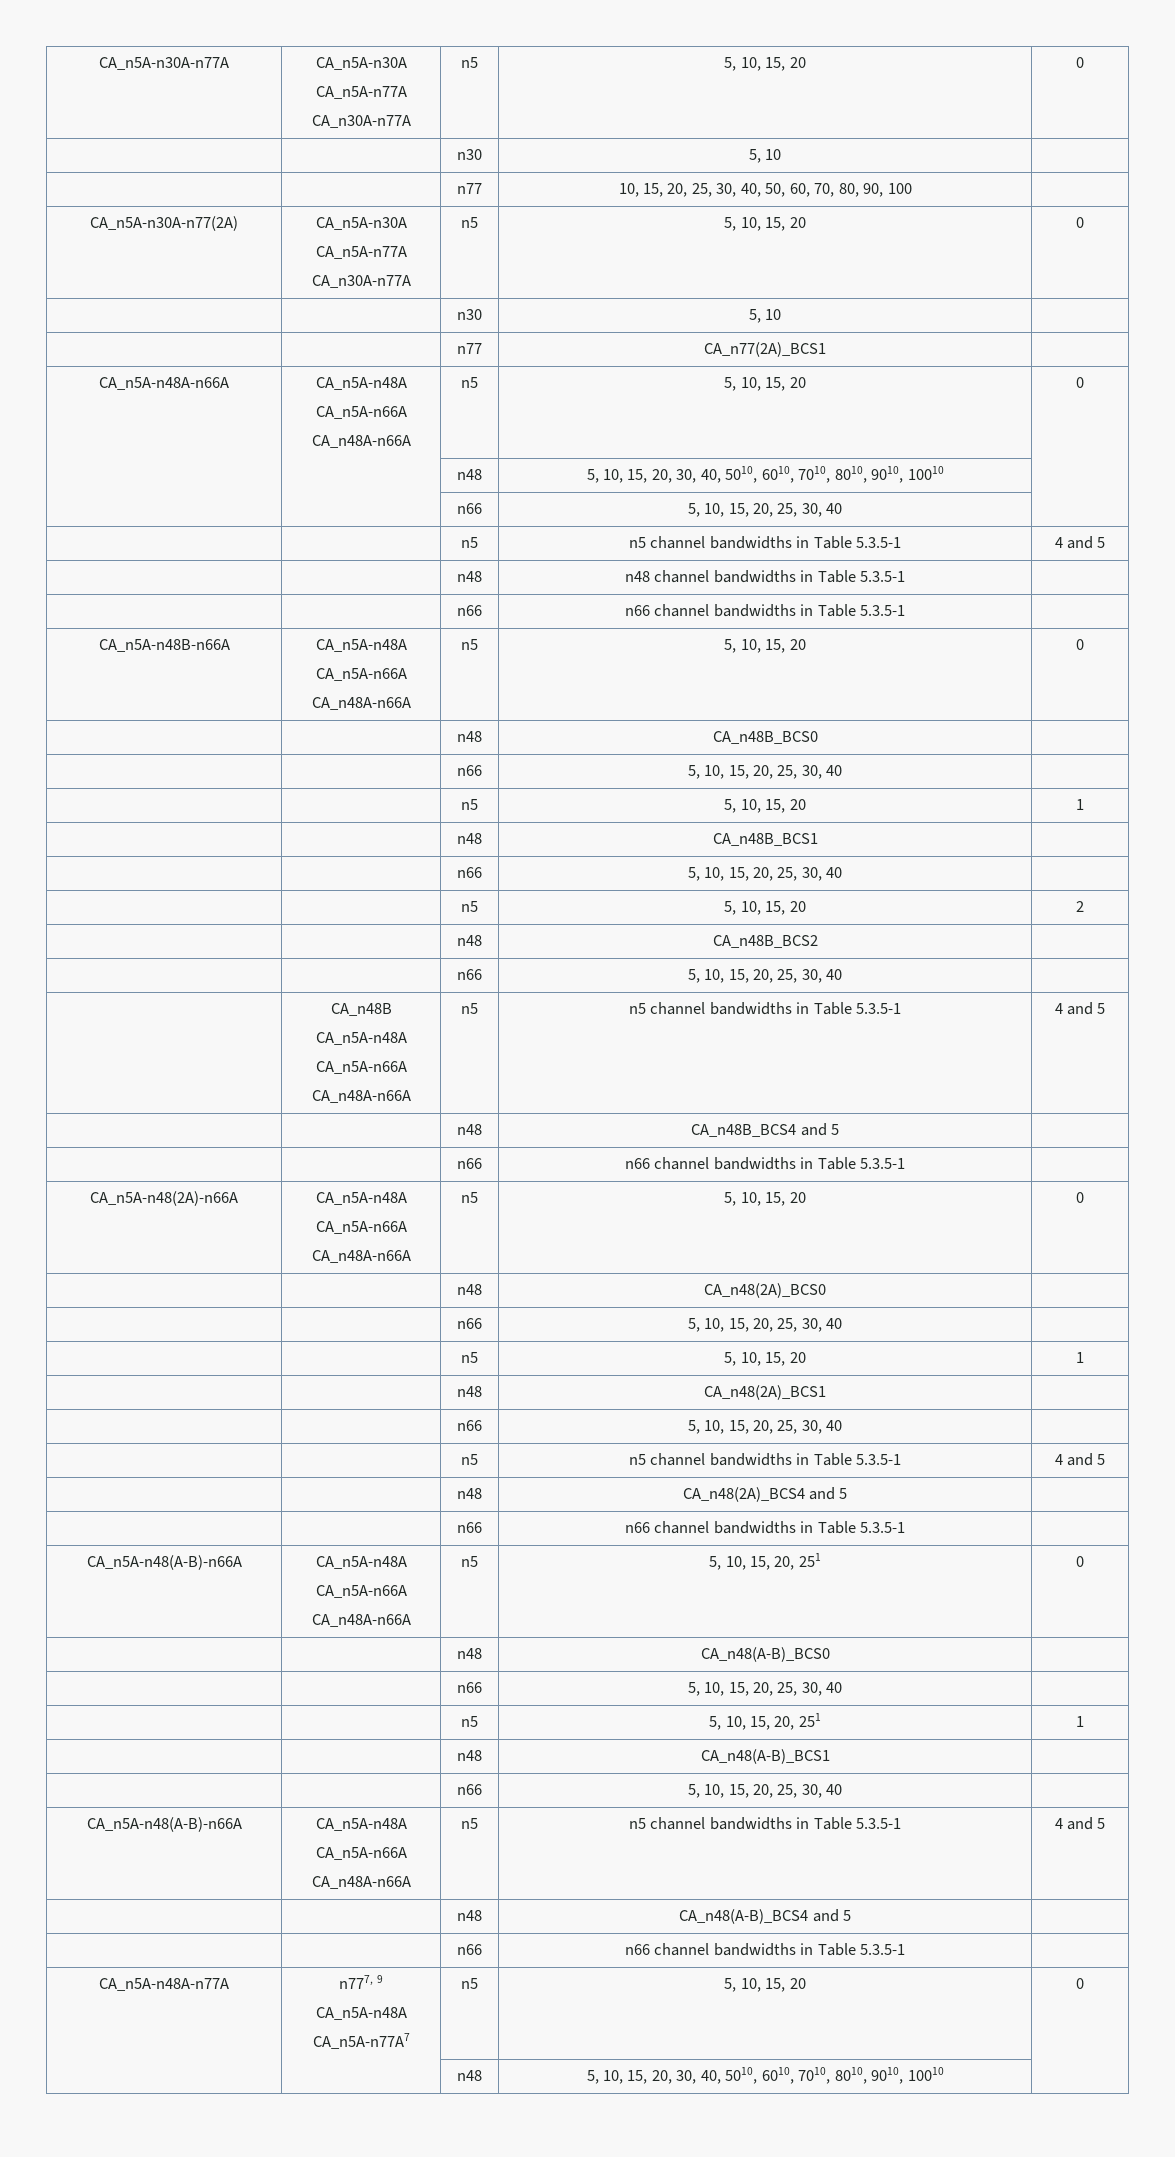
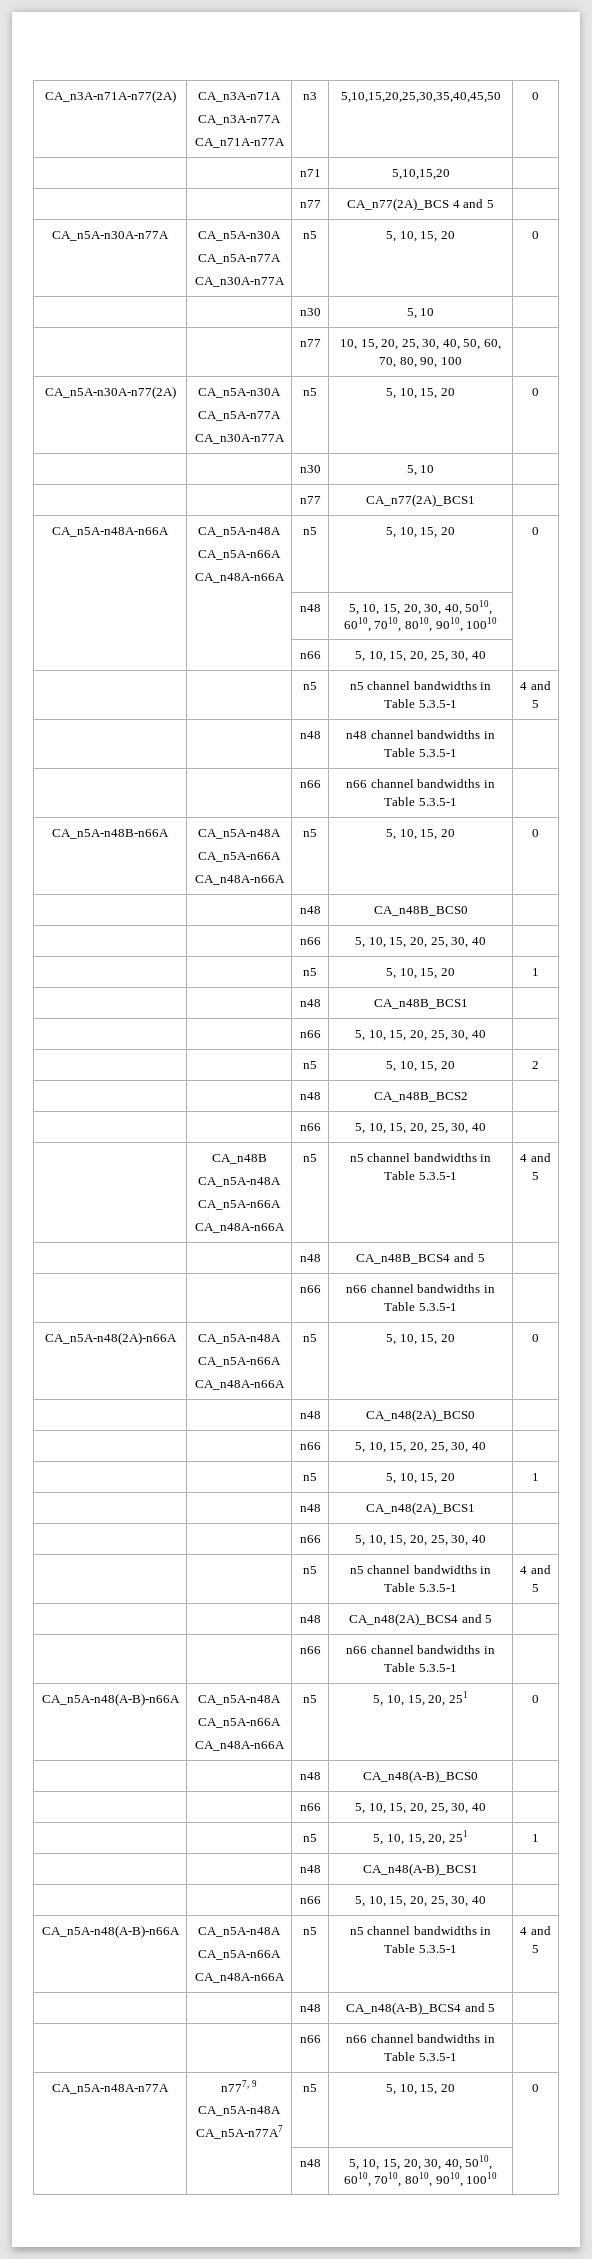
(99, 63) none -> [44,90,176,103] [198,92,281,102] [198,115,281,125] [194,138,285,148] [303,92,317,100] [340,92,501,103] [532,92,539,100] [299,169,321,177] [391,169,450,180] [299,200,321,208] [347,198,494,211] CA_n3A-n71A-n77(2A) | CA_n3A-n71A // CA_n3A-n77A // CA_n71A-n77A | n3 | 5,10,15,20,25,30,35,40,45,50 | 0 // | | n71 | 5,10,15,20 | // | | n77 | CA_n77(2A)_BCS 4 and 5 | //

